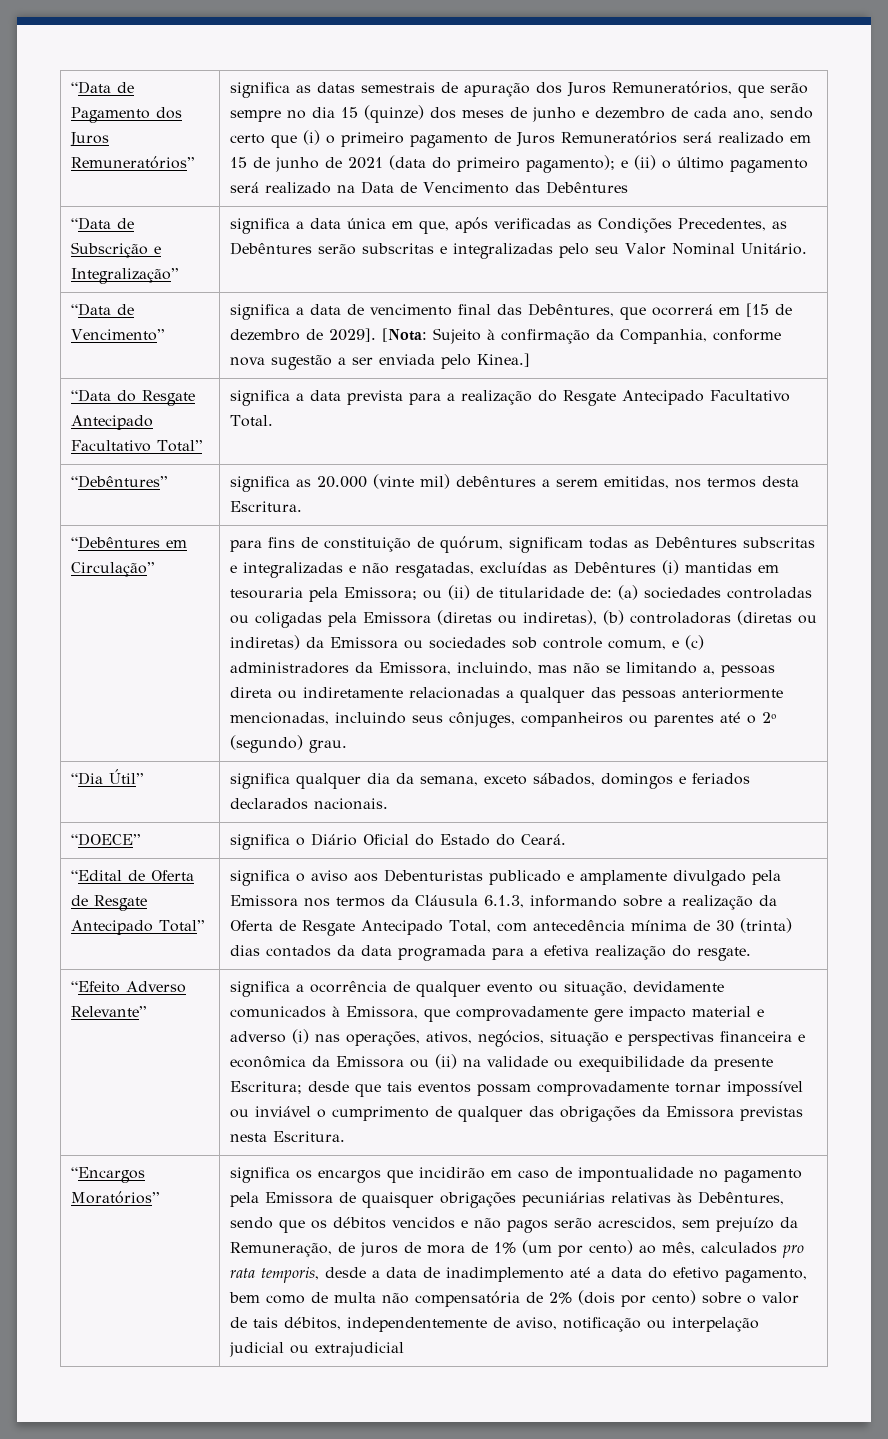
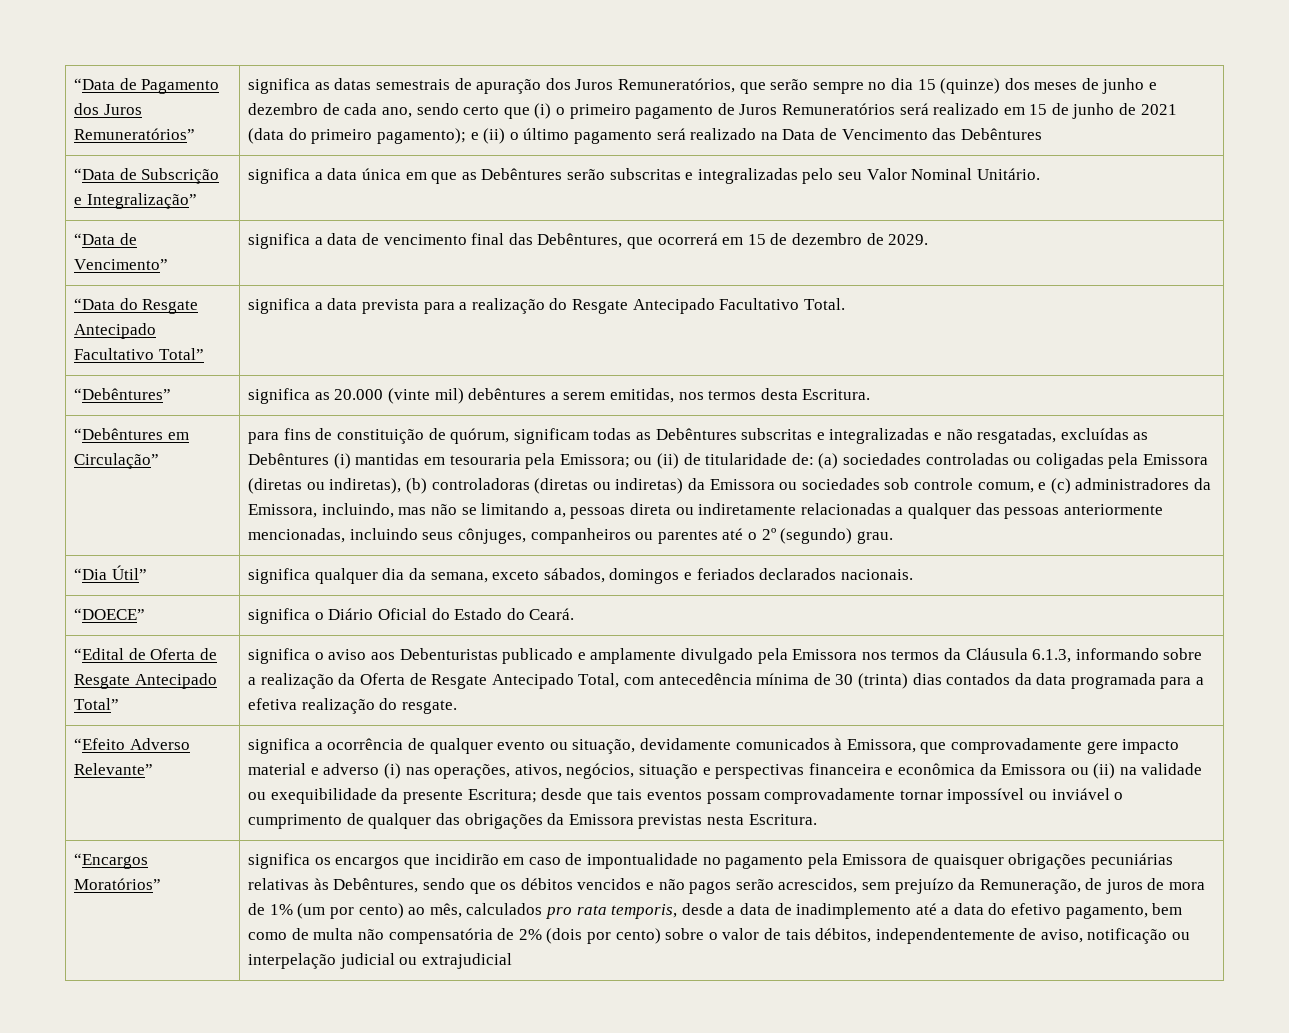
[418,217,766,234] que, após verificadas as Condições Precedentes, -> [431,172,458,184] que
[745,303,769,317] [15 -> [747,234,766,245] 15
[328,328,781,344] [229,353,530,370] 2029]. [Nota: Sujeito à confirmação da Companhia, conforme nova sugestão a ser enviada pelo Kinea.] -> [888,234,929,245] 2029.

